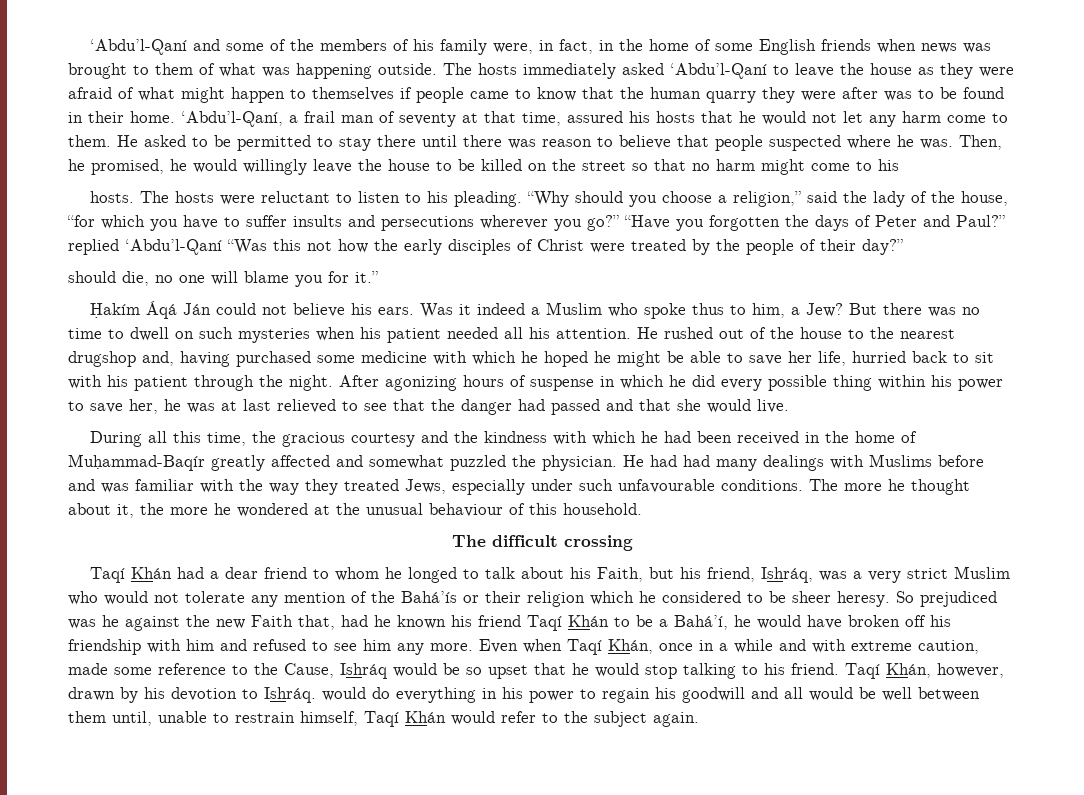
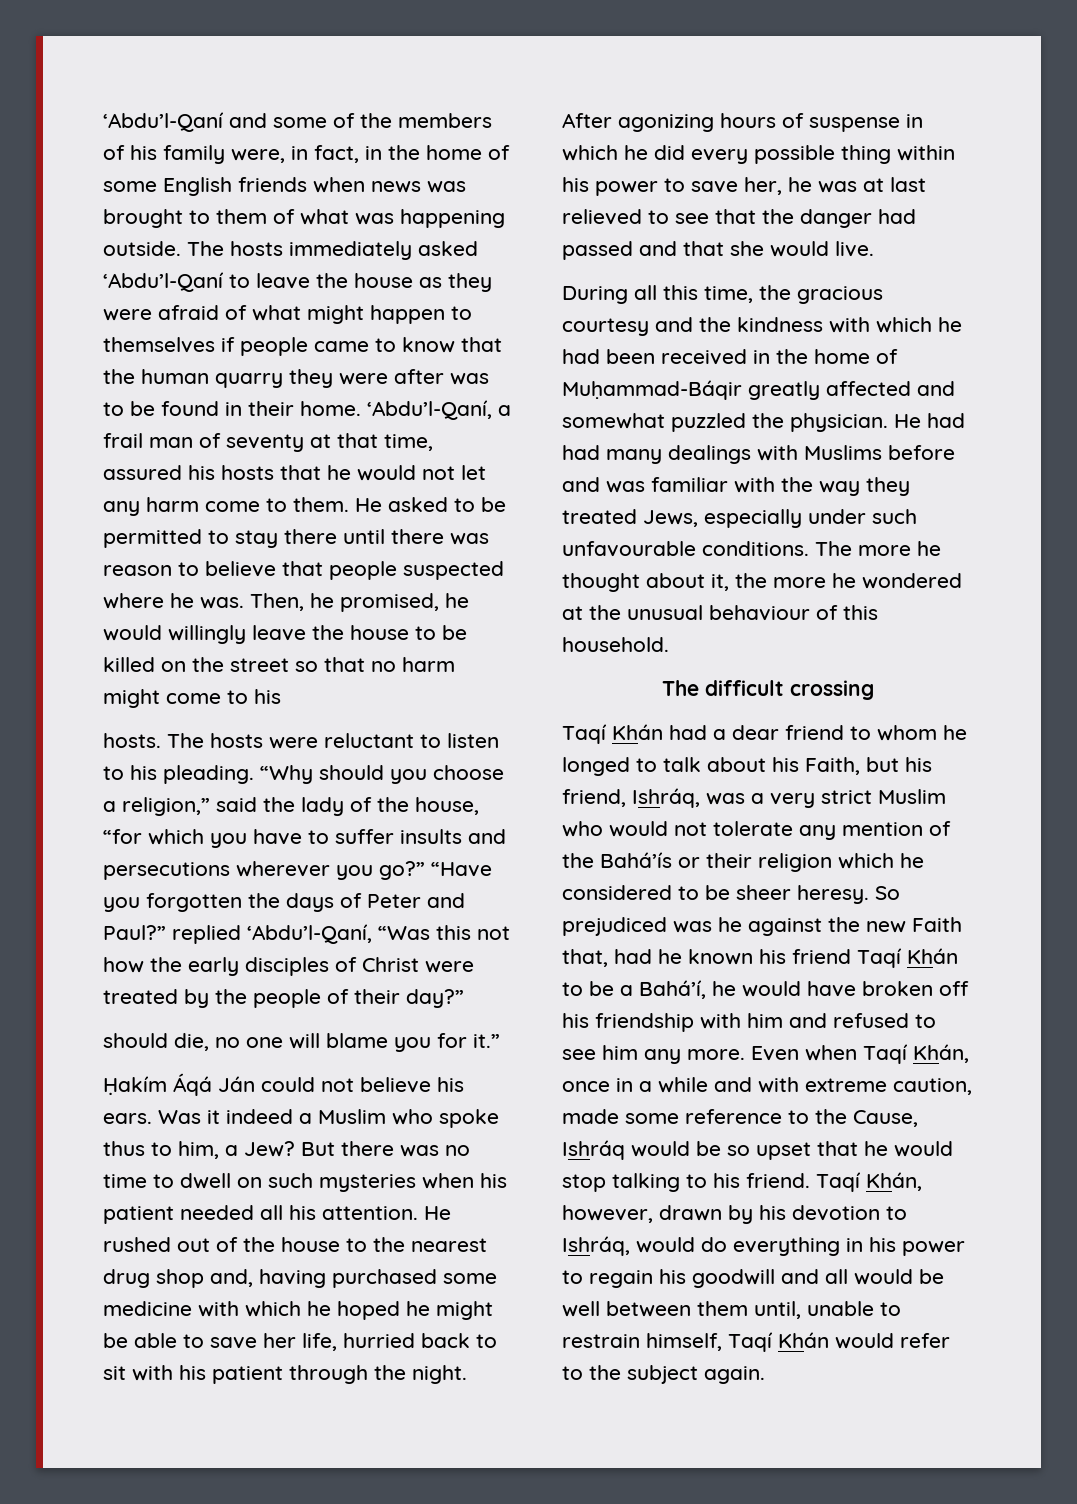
[125,239,222,255] ‘Abdu’l-Qaní -> [247,924,372,944] ‘Abdu’l-Qaní,
[68,351,136,367] drugshop -> [103,1269,204,1288] drug shop
[68,454,205,471] Muḥammad-Baqír -> [562,380,742,400] Muḥammad-Báqir
[264,687,316,703] Ishráq. -> [562,1236,630,1256] Ishráq,

